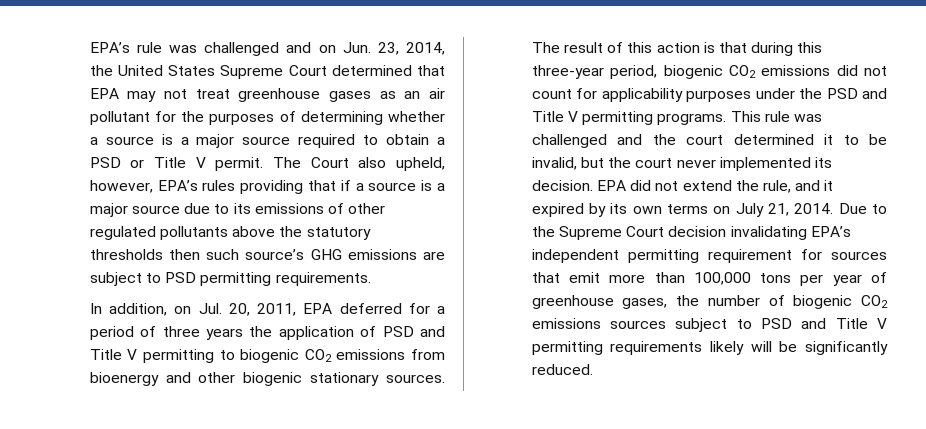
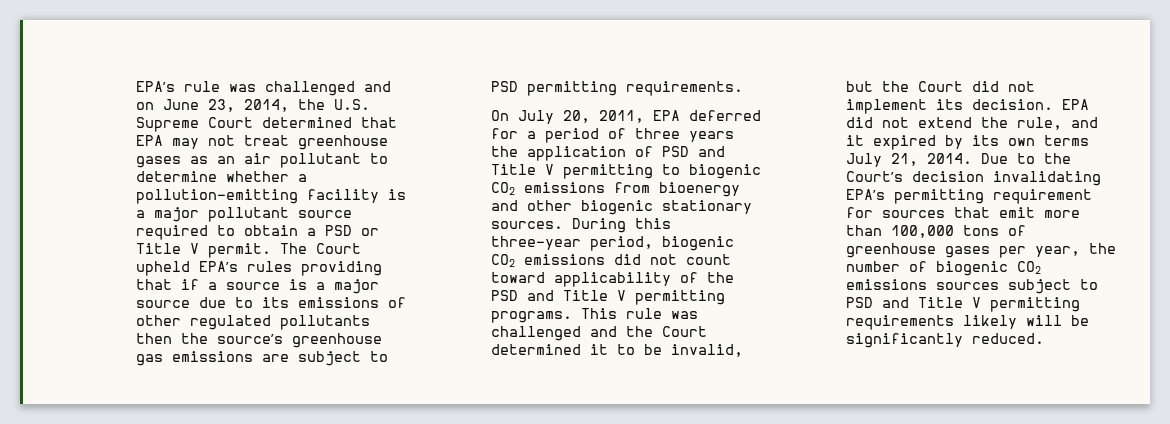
[342,42,371,53] Jun. -> [163,99,200,110] June
[117,65,216,76] United States -> [334,99,371,110] U.S.
[154,111,445,125] [89,134,235,148] for the purposes of determining whether a source is a major -> [370,153,389,164] [136,171,308,182] [136,189,407,204] [136,207,290,222] to determine whether a pollution-emitting facility is a major pollutant
[358,157,445,171] [89,180,153,193] also upheld, however, -> [136,261,191,276] upheld
[232,226,371,240] [89,249,342,260] above the statutory thresholds then such source’s GHG -> [136,333,383,348] [136,354,164,366] then the source’s greenhouse gas
[89,303,222,316] In addition, on Jul. -> [491,110,555,124] On July
[531,42,794,56] The result of this action is that during -> [572,218,627,233] During
[576,88,795,102] for applicability purposes under -> [491,272,699,287] toward applicability of
[686,135,724,145] court -> [662,326,708,337] Court
[635,157,811,171] court never implemented -> [918,81,1036,92] [846,99,928,114] Court did not implement
[713,206,731,214] on -> (1090, 140) none
[558,226,665,240] Supreme Court -> [846,171,904,182] Court’s
[531,249,619,263] independent -> (886, 194) none
[800,272,887,286] [531,295,668,309] per year of greenhouse gases, -> [1008,225,1027,236] [846,243,1081,258] of greenhouse gases per year,

